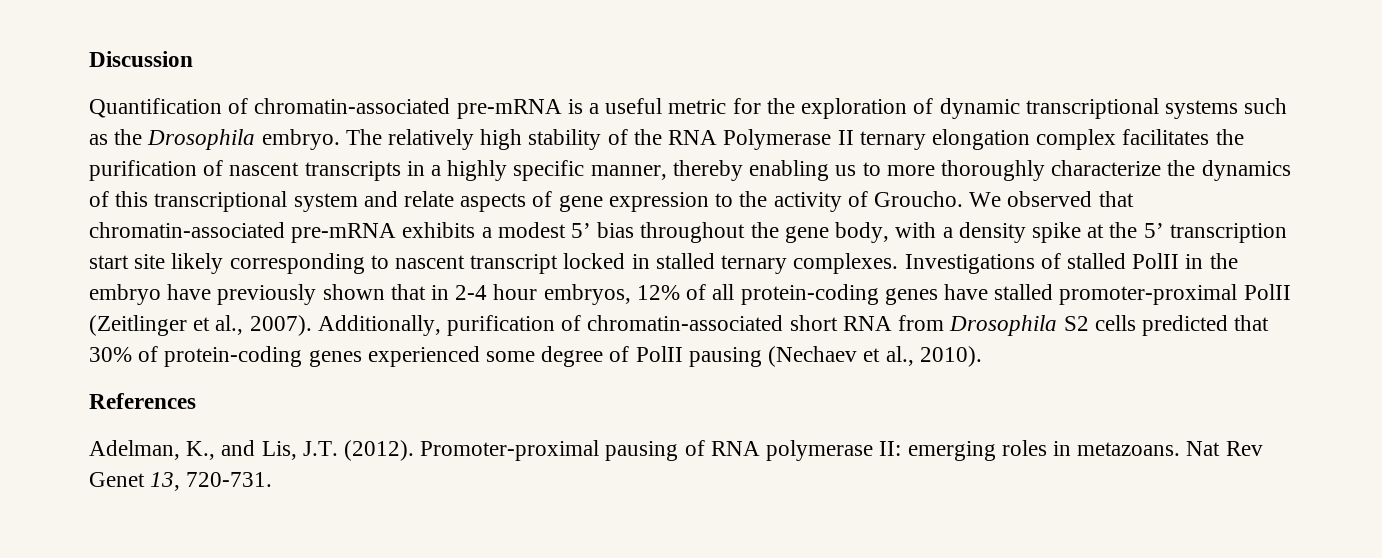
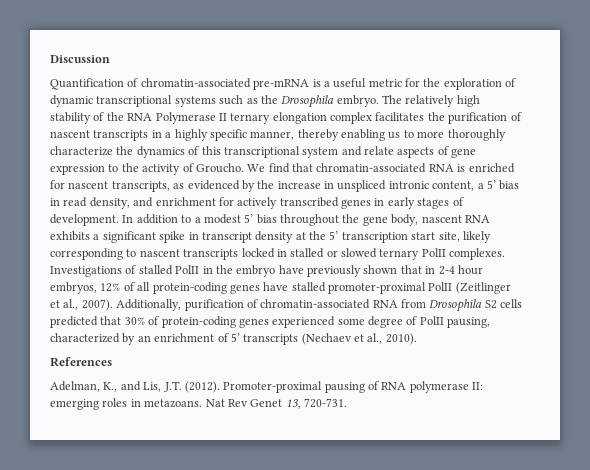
[1007,191,1093,207] observed -> [268,163,290,173] find
[291,222,476,243] pre-mRNA exhibits -> [428,163,515,173] [50,180,520,192] [50,197,464,209] [50,214,192,226] RNA is enriched for nascent transcripts, as evidenced by the increase in unspliced intronic content, a 5’ bias in read density, and enrichment for actively transcribed genes in early stages of development. In addition to
[895,222,1081,243] with a density spike -> [421,215,490,223] [50,231,294,243] nascent RNA exhibits a significant spike in transcript density
[134,254,166,269] site -> [438,232,460,242] site,
[470,254,559,274] transcript -> [183,249,239,260] transcripts
[721,255,788,274] ternary -> [326,248,446,260] or slowed ternary PolII
[789,315,838,331] short -> (371, 304) none
[688,347,762,367] pausing -> [447,317,491,328] [50,333,299,345] pausing, characterized by an enrichment of 5’ transcripts

